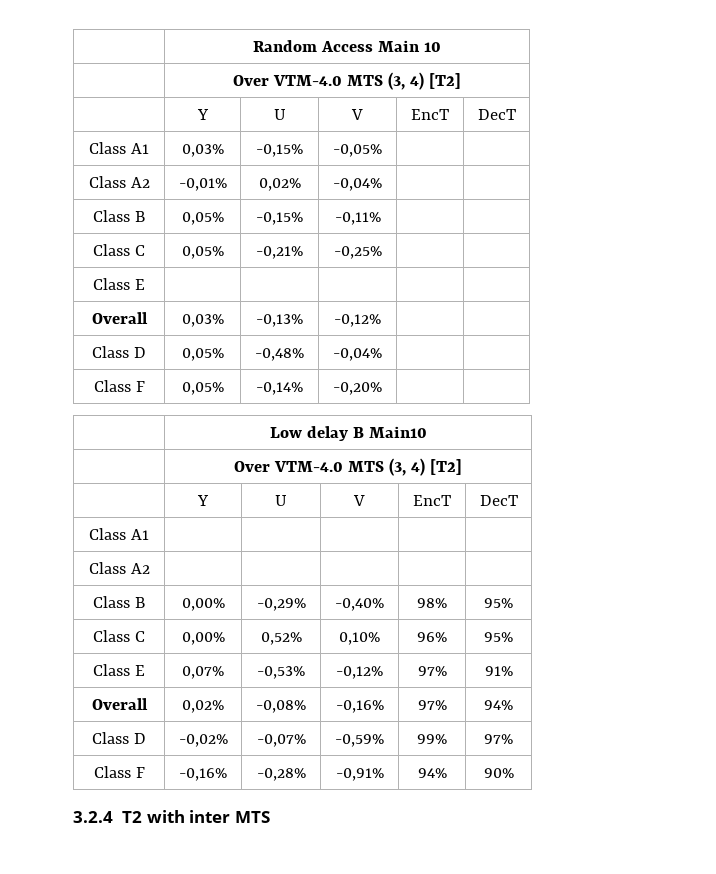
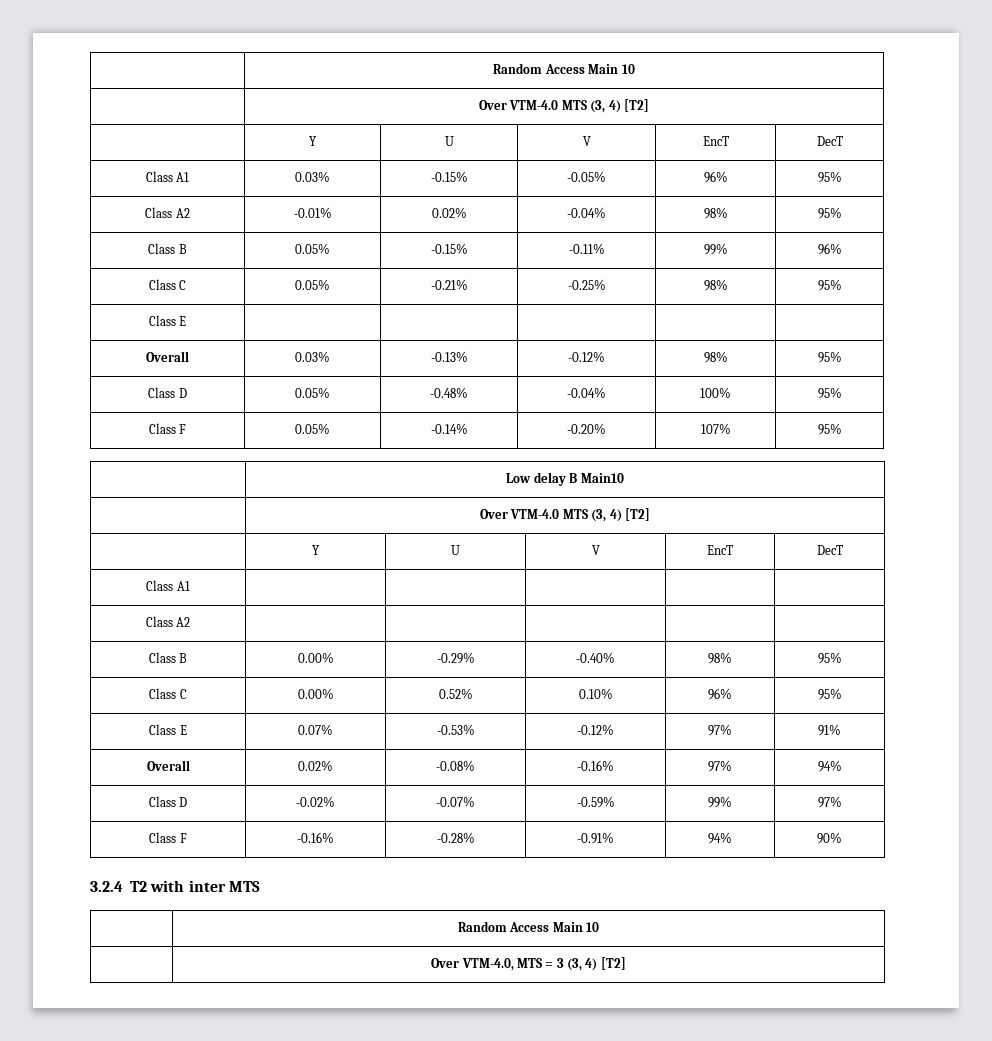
[181,144,224,157] [256,144,303,157] [333,144,382,157] [88,176,150,188] [178,178,227,191] [258,178,301,191] [333,178,382,191] [93,210,145,222] [181,212,224,225] [256,212,303,225] [334,212,381,225] [93,244,145,256] [181,246,224,259] [256,246,303,259] [333,246,382,259] [93,278,145,290] [91,312,148,324] [181,314,224,327] [256,314,303,327] [334,314,381,327] [92,346,146,358] [181,348,224,361] [255,348,304,361] [333,348,382,361] [93,380,145,392] [181,382,224,395] [256,382,303,395] [333,382,382,395] 0,03% | -0,15% | -0,05% | | // Class A2 | -0,01% | 0,02% | -0,04% | | // Class B | 0,05% | -0,15% | -0,11% | | // Class C | 0,05% | -0,21% | -0,25% | | // Class E | | | | | // Overall | 0,03% | -0,13% | -0,12% | | // Class D | 0,05% | -0,48% | -0,04% | | // Class F | 0,05% | -0,14% | -0,20% | | -> [295,171,330,182] [430,171,468,182] [567,171,606,182] [703,171,728,183] [817,171,842,183] [145,207,190,218] [293,207,332,218] [431,207,467,218] [567,207,606,218] [703,207,728,219] [817,207,842,219] [148,243,187,254] [295,243,330,254] [430,243,468,254] [568,243,605,254] [703,243,728,255] [817,243,842,255] [148,279,187,290] [295,279,330,290] [430,279,468,290] [567,279,606,290] [703,279,728,291] [817,279,842,291] [148,315,187,326] [146,351,189,362] [295,351,330,362] [430,351,468,362] [568,351,605,362] [703,351,728,363] [817,351,842,363] [148,387,187,398] [295,387,330,398] [430,387,468,398] [567,387,606,398] [700,387,731,398] [817,387,842,399] [148,423,187,434] [295,423,330,434] [430,423,468,434] [567,423,606,434] [700,423,731,434] [817,423,842,435] 0.03% | -0.15% | -0.05% | 96% | 95% // Class A2 | -0.01% | 0.02% | -0.04% | 98% | 95% // Class B | 0.05% | -0.15% | -0.11% | 99% | 96% // Class C | 0.05% | -0.21% | -0.25% | 98% | 95% // Class E | | | | | // Overall | 0.03% | -0.13% | -0.12% | 98% | 95% // Class D | 0.05% | -0.48% | -0.04% | 100% | 95% // Class F | 0.05% | -0.14% | -0.20% | 107% | 95%
[181,598,225,611] [256,598,306,611] [335,598,384,611] 0,00% | -0,29% | -0,40% -> [297,652,334,663] [436,652,475,664] [576,652,615,663] 0.00% | -0.29% | -0.40%
[181,632,225,645] [260,632,302,645] [339,632,380,645] 0,00% | 0,52% | 0,10% -> [297,688,334,699] [438,688,473,699] [578,688,613,699] 0.00% | 0.52% | 0.10%
[182,666,224,679] [257,666,305,679] [336,666,383,679] 0,07% | -0,53% | -0,12% -> [298,724,333,735] [436,724,475,735] [577,724,614,735] 0.07% | -0.53% | -0.12%
[182,700,224,713] [256,700,306,713] [335,700,384,713] 0,02% | -0,08% | -0,16% -> [298,760,333,771] [436,760,475,771] [577,760,614,771] 0.02% | -0.08% | -0.16%
[178,734,228,747] [256,734,306,747] [335,734,384,747] -0,02% | -0,07% | -0,59% -> [296,796,335,807] [436,796,475,807] [576,796,615,808] -0.02% | -0.07% | -0.59%
[179,768,227,781] [256,768,306,781] [335,768,384,781] -0,16% | -0,28% | -0,91% -> [297,832,334,843] [436,832,475,843] [577,832,614,844] -0.16% | -0.28% | -0.91%
(270, 817) none -> [457,921,600,932] [431,957,626,971] // | Random Access Main 10 // | Over VTM-4.0, MTS = 3 (3, 4) [T2]

